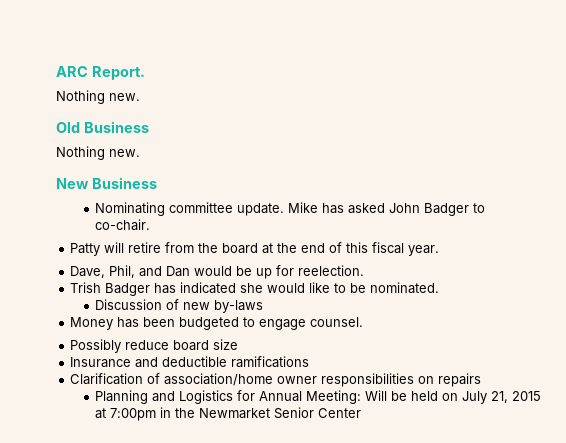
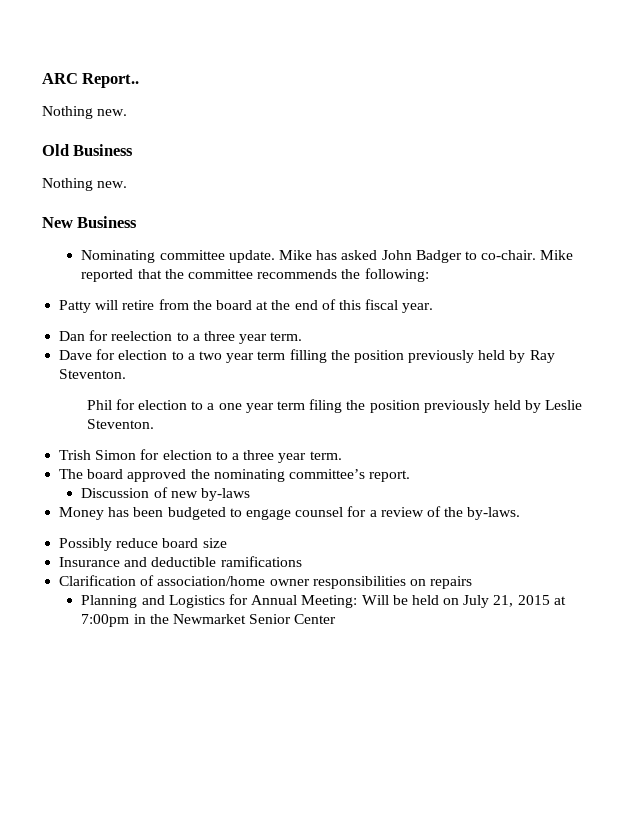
[91,66,145,80] Report. -> [82,73,140,88] Report..
(151, 225) none -> [540,250,574,260] [81,268,429,282] Mike reported that the committee recommends the following:
[70,265,365,279] [70,282,440,296] Dave, Phil, and Dan would be up for reelection. // Trish Badger has indicated she would like to be nominated. -> [59,330,303,344] [59,349,555,363] [59,369,127,379] [86,399,583,413] [86,419,154,429] [59,449,342,463] [59,469,411,482] Dan for reelection to a three year term. // Dave for election to a two year term filling the position previously held by Ray Steventon. // Phil for election to a one year term filing the position previously held by Leslie Steventon. // Trish Simon for election to a three year term. // The board approved the nominating committee’s report.
[310,317,364,327] counsel. -> [295,506,521,520] counsel for a review of the by-laws.

